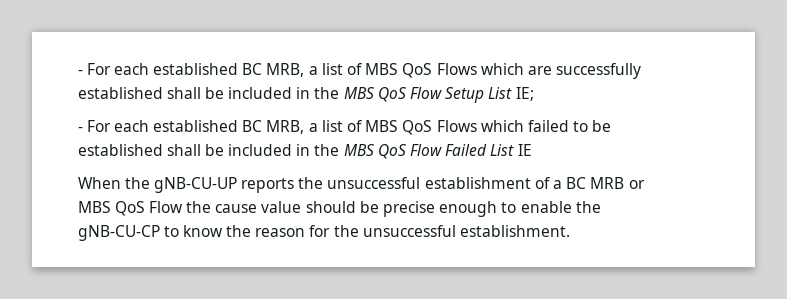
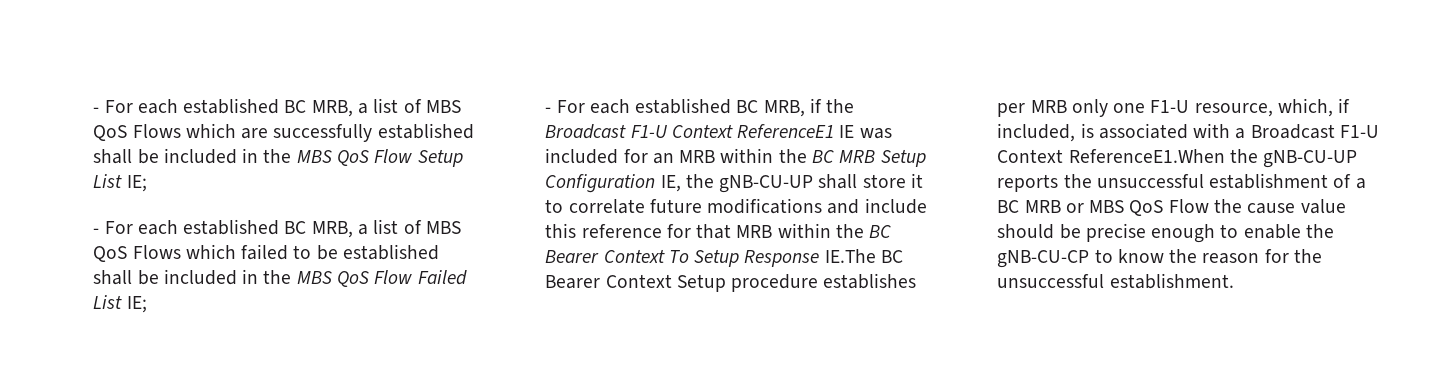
[517,144,532,156] [77,177,121,189] IE // When -> [126,296,147,313] [545,98,855,117] [545,124,892,139] [545,148,926,167] [545,173,924,193] [545,198,927,214] [545,223,892,239] [545,249,904,267] [545,273,917,292] [997,98,1351,117] [997,123,1380,142] [997,149,1225,163] IE; // - For each established BC MRB, if the Broadcast F1-U Context ReferenceE1 IE was included for an MRB within the BC MRB Setup Configuration IE, the gNB-CU-UP shall store it to correlate future modifications and include this reference for that MRB within the BC Bearer Context To Setup Response IE.The BC Bearer Context Setup procedure establishes per MRB only one F1-U resource, which, if included, is associated with a Broadcast F1-U Context ReferenceE1.When

